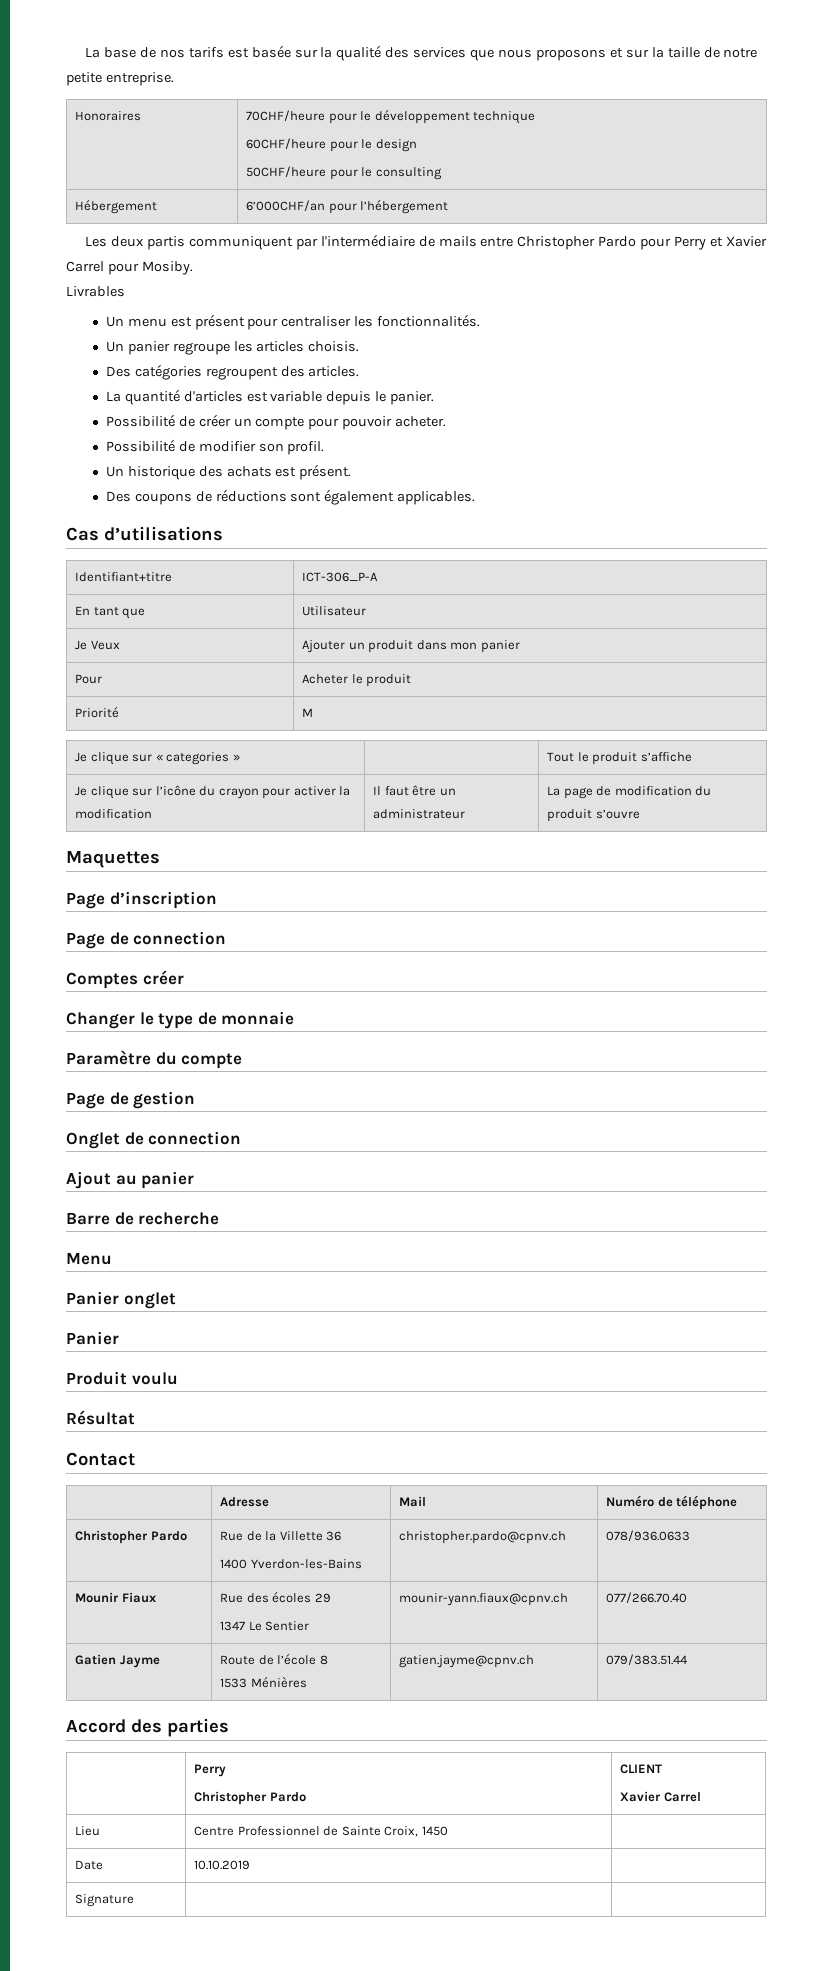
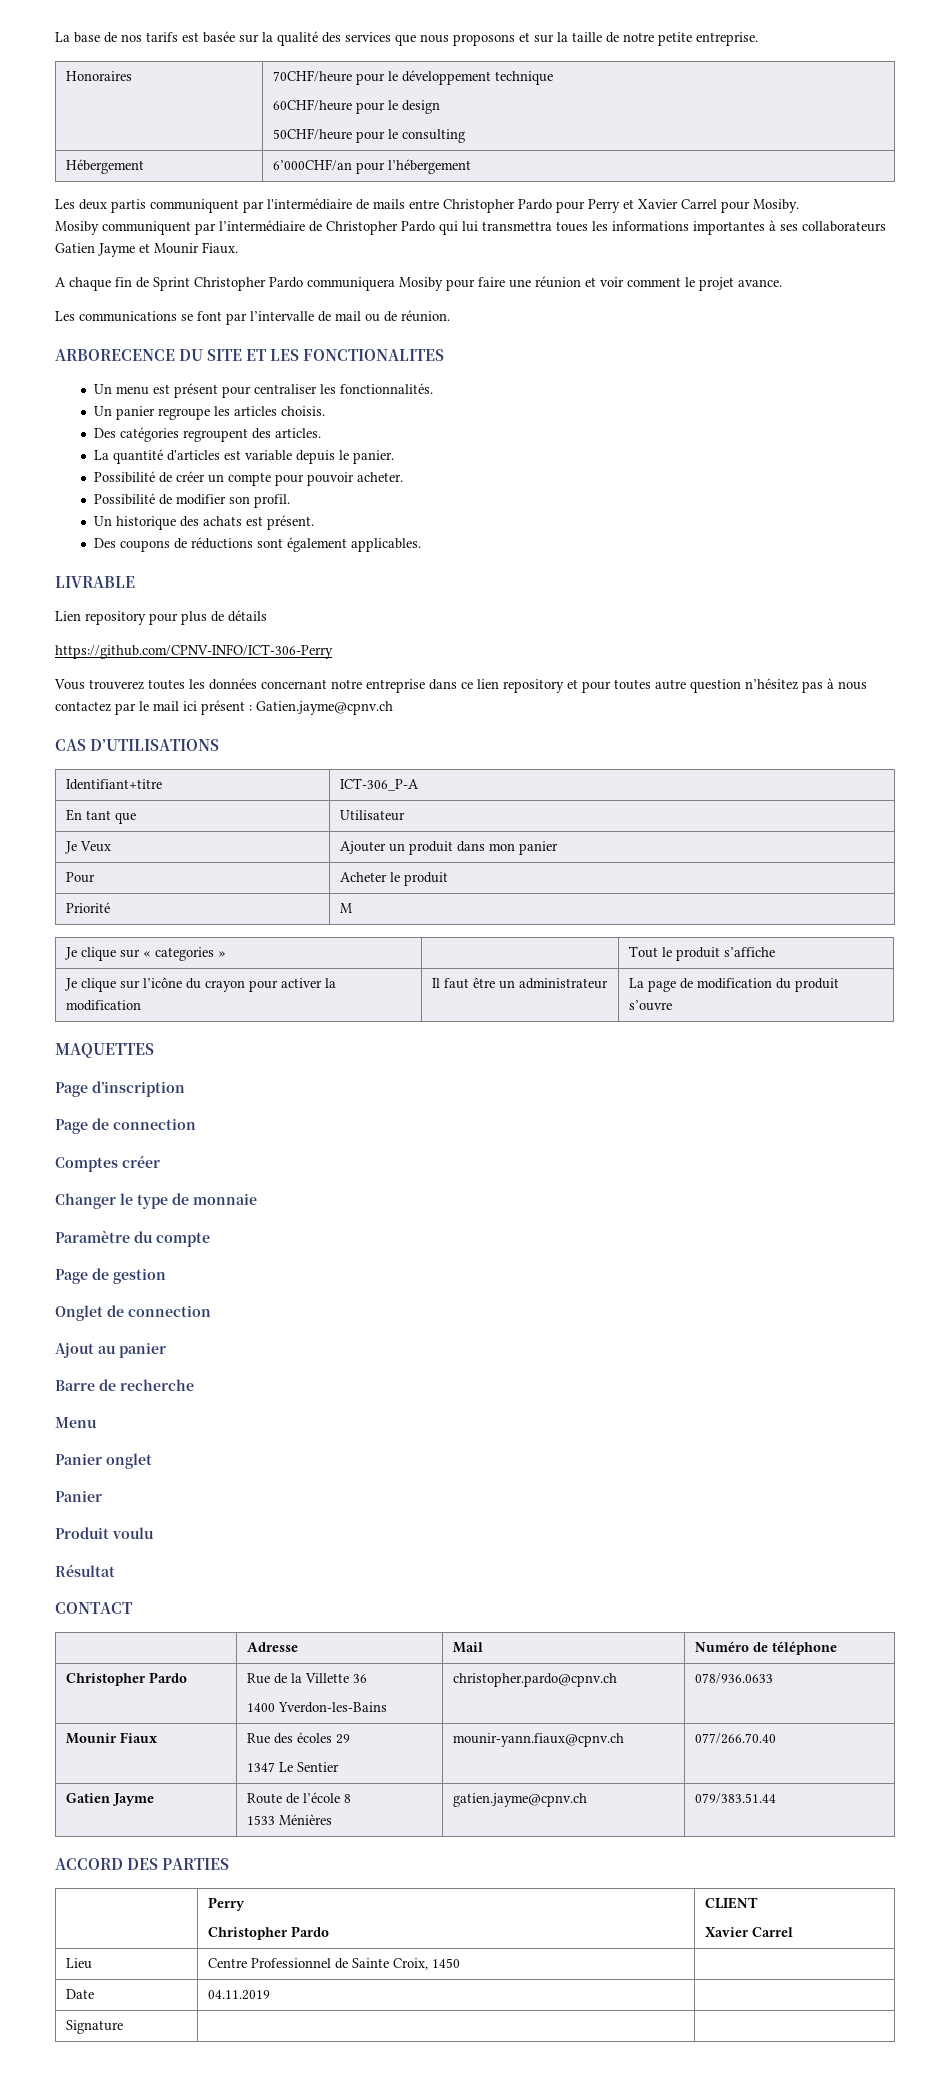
[66,286,125,297] Livrables -> [55,220,886,235] [55,242,238,257] [55,276,782,291] [55,310,450,325] [55,349,445,361] Mosiby communiquent par l’intermédiaire de Christopher Pardo qui lui transmettra toues les informations importantes à ses collaborateurs Gatien Jayme et Mounir Fiaux. // A chaque fin de Sprint Christopher Pardo communiquera Mosiby pour faire une réunion et voir comment le projet avance. // Les communications se font par l’intervalle de mail ou de réunion. // ARBORECENCE DU SITE ET LES FONCTIONALITES
[66,526,223,541] Cas d’utilisations -> [55,576,135,588] [55,610,267,625] [55,644,333,659] [54,678,867,693] [55,700,393,715] [55,739,220,751] LIVRABLE // Lien repository pour plus de détails // https://github.com/CPNV-INFO/ICT-306-Perry // Vous trouverez toutes les données concernant notre entreprise dans ce lien repository et pour toutes autre question n’hésitez pas à nous contactez par le mail ici présent : Gatien.jayme@cpnv.ch // CAS D’UTILISATIONS
[66,851,160,868] Maquettes -> [55,1043,154,1058] MAQUETTES
[66,1452,135,1466] Contact -> [55,1602,133,1614] CONTACT
[66,1718,229,1737] Accord des parties -> [55,1858,230,1870] ACCORD DES PARTIES
[194,1860,251,1870] 10.10.2019 -> [208,1990,271,2000] 04.11.2019

